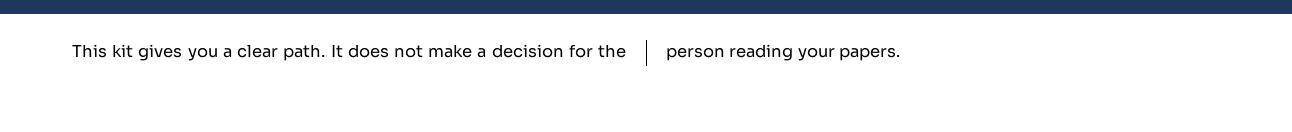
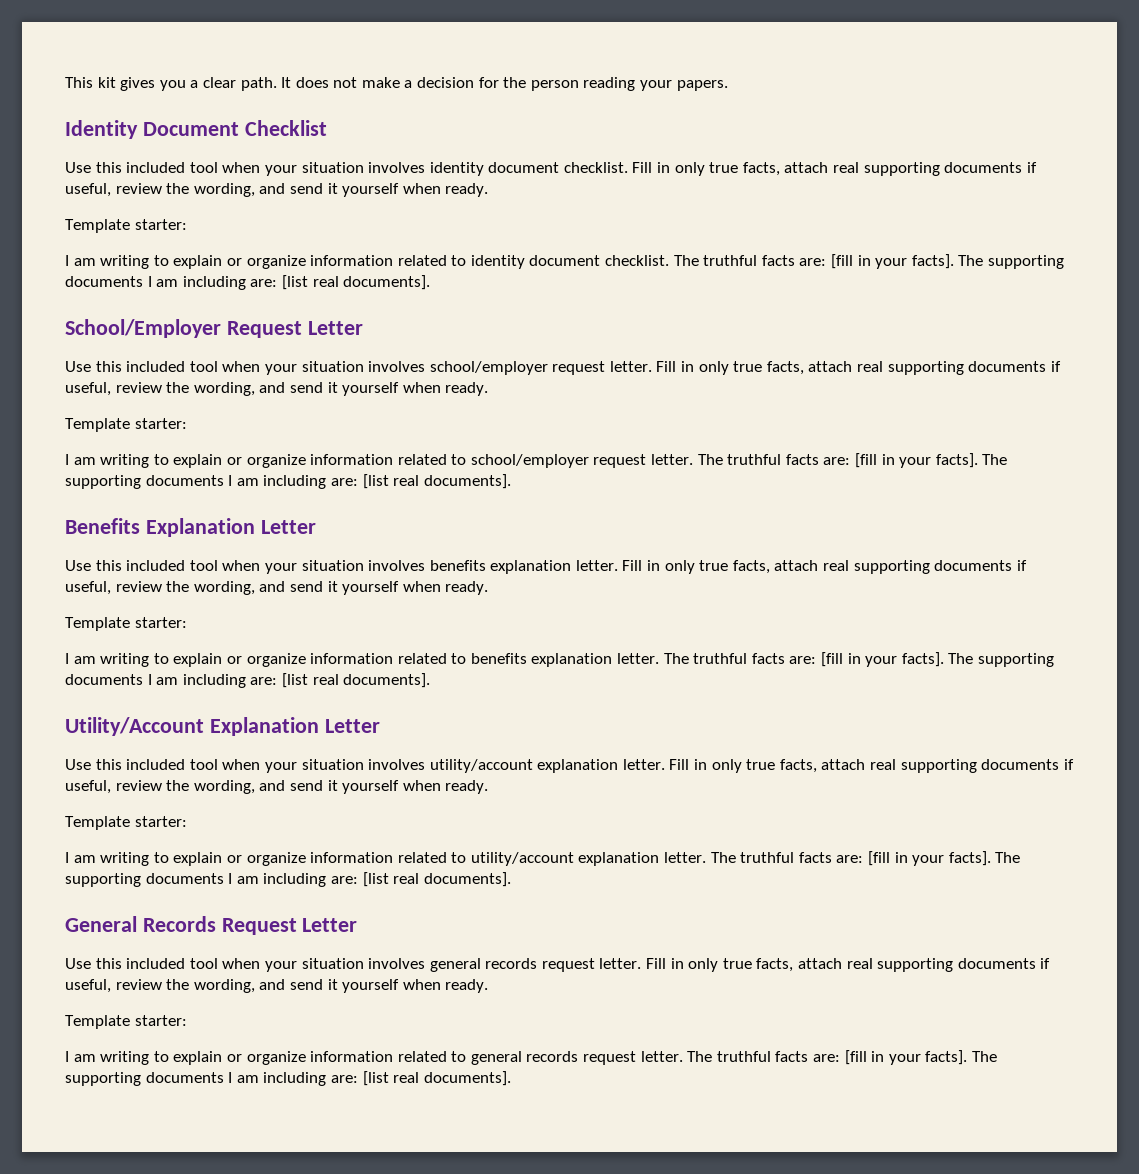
(901, 54) none -> [65,120,327,139] [65,162,1037,176] [65,183,489,197] [65,219,187,233] [65,254,1064,269] [65,275,431,290] [65,319,363,338] [65,361,1061,375] [65,382,489,396] [65,418,187,432] [65,453,1008,468] [65,474,511,489] [65,518,316,537] [65,560,1027,574] [65,581,489,595] [65,617,187,631] [65,652,1054,667] [65,673,431,688] [65,717,380,736] [65,759,1074,773] [65,780,489,794] [65,816,187,830] [65,851,1021,866] [65,872,511,887] [65,916,358,935] [65,958,1051,972] [65,979,489,993] [65,1015,187,1029] [65,1050,997,1065] [65,1071,511,1086] // Identity Document Checklist // Use this included tool when your situation involves identity document checklist. Fill in only true facts, attach real supporting documents if useful, review the wording, and send it yourself when ready. // Template starter: // I am writing to explain or organize information related to identity document checklist. The truthful facts are: [fill in your facts]. The supporting documents I am including are: [list real documents]. // School/Employer Request Letter // Use this included tool when your situation involves school/employer request letter. Fill in only true facts, attach real supporting documents if useful, review the wording, and send it yourself when ready. // Template starter: // I am writing to explain or organize information related to school/employer request letter. The truthful facts are: [fill in your facts]. The supporting documents I am including are: [list real documents]. // Benefits Explanation Letter // Use this included tool when your situation involves benefits explanation letter. Fill in only true facts, attach real supporting documents if useful, review the wording, and send it yourself when ready. // Template starter: // I am writing to explain or organize information related to benefits explanation letter. The truthful facts are: [fill in your facts]. The supporting documents I am including are: [list real documents]. // Utility/Account Explanation Letter // Use this included tool when your situation involves utility/account explanation letter. Fill in only true facts, attach real supporting documents if useful, review the wording, and send it yourself when ready. // Template starter: // I am writing to explain or organize information related to utility/account explanation letter. The truthful facts are: [fill in your facts]. The supporting documents I am including are: [list real documents]. // General Records Request Letter // Use this included tool when your situation involves general records request letter. Fill in only true facts, attach real supporting documents if useful, review the wording, and send it yourself when ready. // Template starter: // I am writing to explain or organize information related to general records request letter. The truthful facts are: [fill in your facts]. The supporting documents I am including are: [list real documents].

